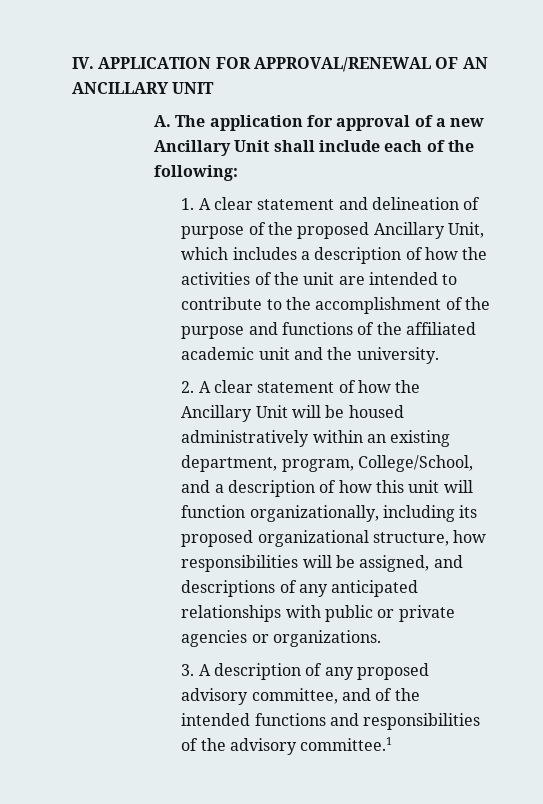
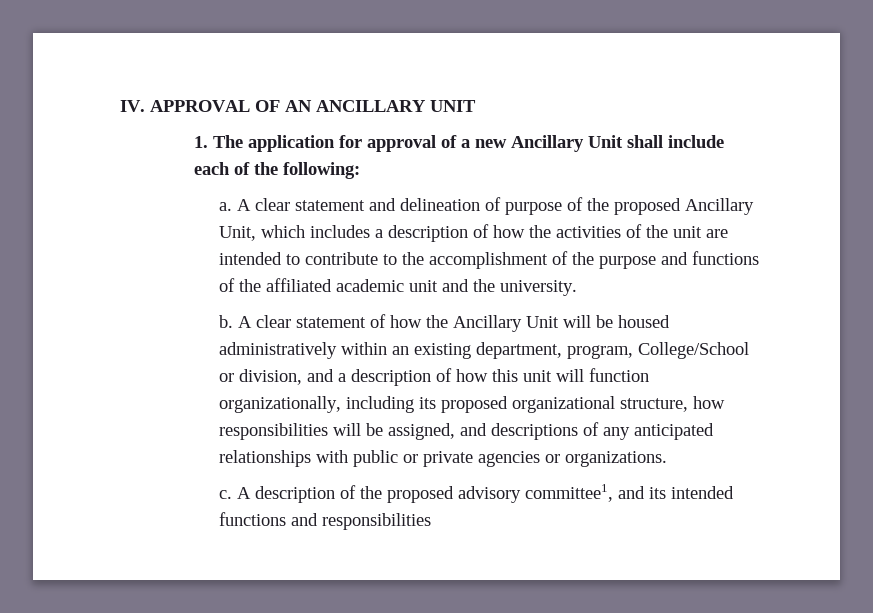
[98,57,431,72] APPLICATION FOR APPROVAL/RENEWAL -> [150,100,250,112] APPROVAL
[154,115,172,127] A. -> [194,136,209,148] 1.
[181,198,195,210] 1. -> [219,202,233,211] a.
[181,381,195,393] 2. -> [219,315,234,328] b.
[358,455,474,472] College/School, -> [638,342,750,359] [219,369,303,385] College/School or division,
[181,664,195,676] 3. -> [219,490,233,499] c.
[324,667,354,680] any -> [360,486,383,499] the
[251,688,420,704] [181,713,481,730] [181,737,393,755] committee, and of the intended functions and responsibilities of the advisory committee.1 -> [525,484,735,502] [219,512,432,530] committee1, and its intended functions and responsibilities

